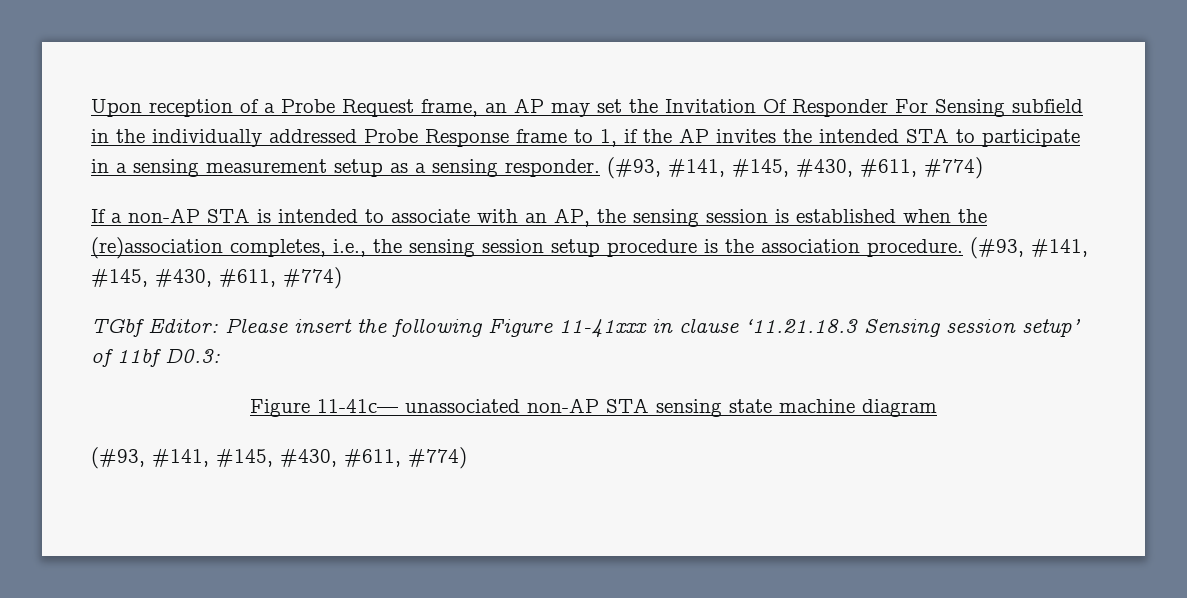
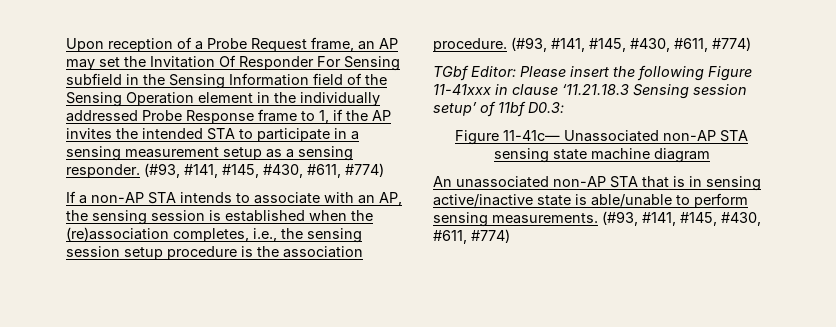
(145, 136) none -> [169,73,387,89] [66,92,296,107] Sensing Information field of the Sensing Operation element in the
[257,209,358,223] is intended -> [180,192,232,203] intends
[405,399,520,413] unassociated -> [564,130,659,142] Unassociated
(937, 408) none -> [433,176,761,191] [433,193,748,208] [433,212,598,227] An unassociated non-AP STA that is in sensing active/inactive state is able/unable to perform sensing measurements.

